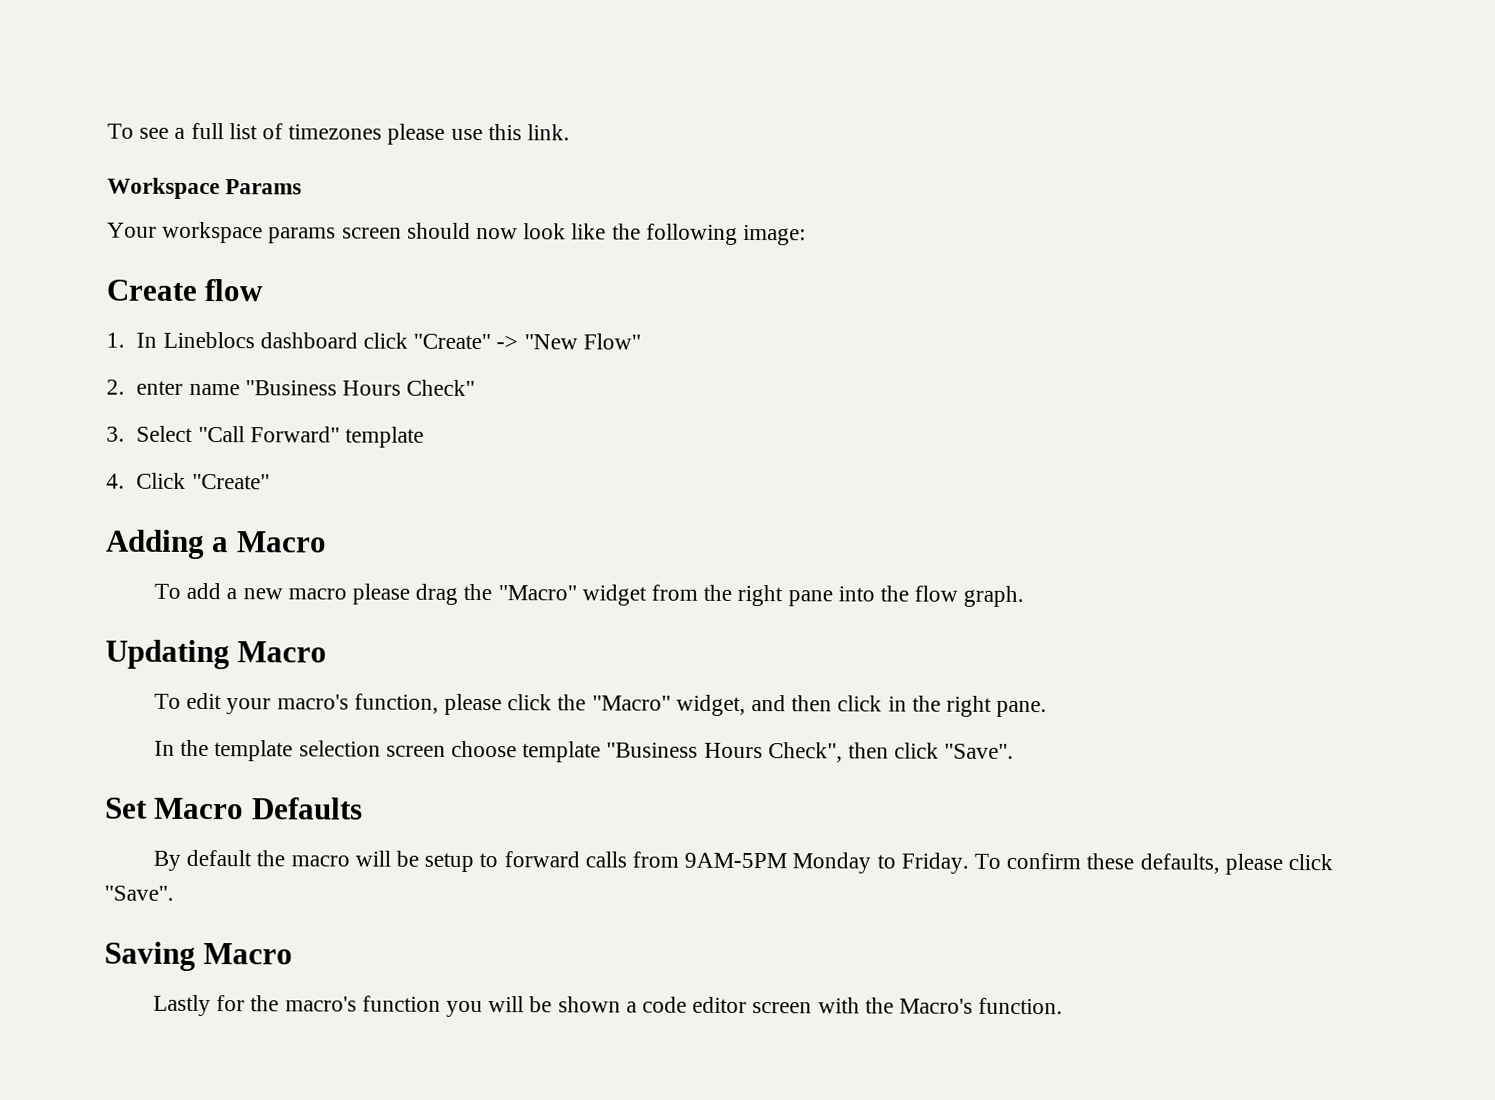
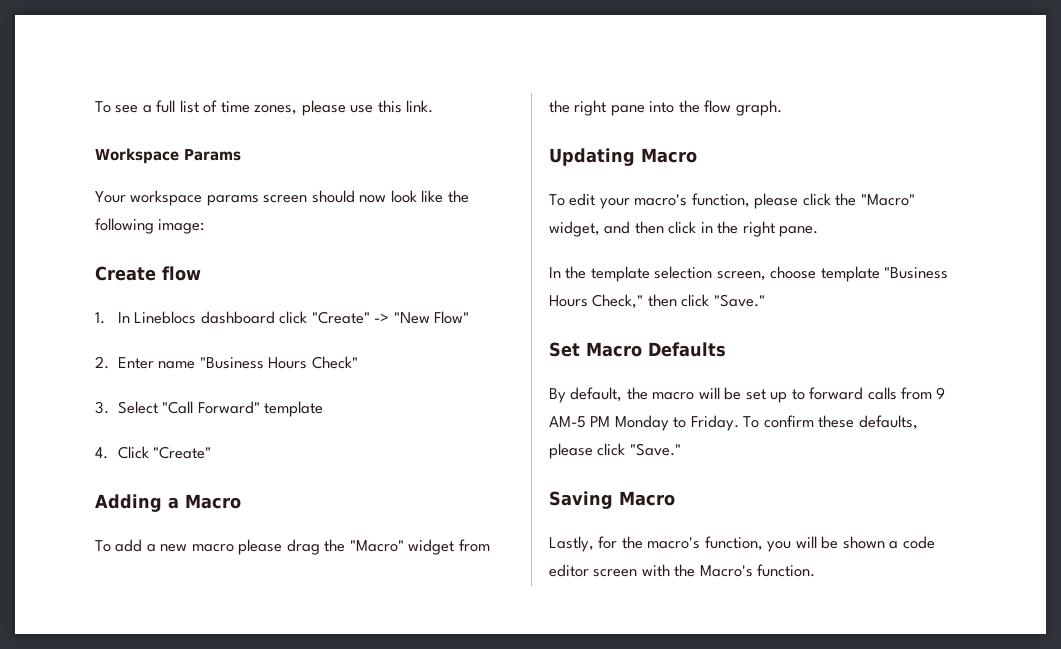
[288,124,383,140] timezones -> [220,101,298,115] time zones,
[136,380,184,395] enter -> [118,357,155,369] Enter
[385,745,446,757] screen -> [716,271,766,281] screen,
[767,742,1015,763] Check", then click "Save". -> [592,294,765,309] Check," then click "Save."
[186,849,253,867] default -> [570,387,623,402] default,
[424,852,475,873] setup -> [745,389,788,403] set up
[684,852,788,869] 9AM-5PM -> [936,387,946,399] [549,416,611,428] 9 AM-5 PM
[104,885,174,901] "Save". -> [629,443,681,456] "Save."
[152,994,211,1017] Lastly -> [549,536,594,552] Lastly,
[361,995,441,1012] function -> [704,536,763,551] function,

